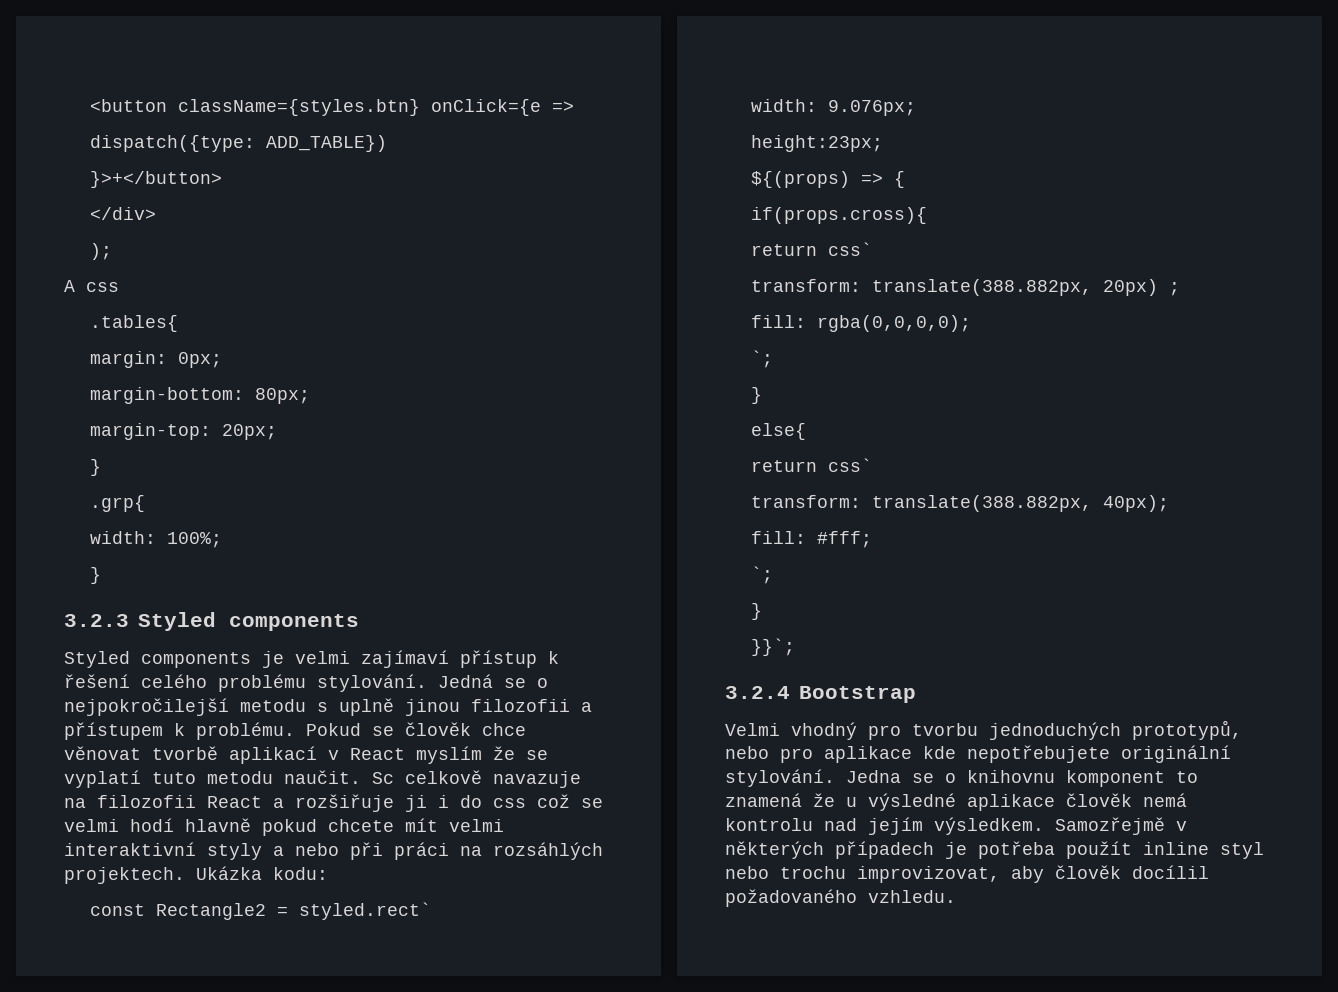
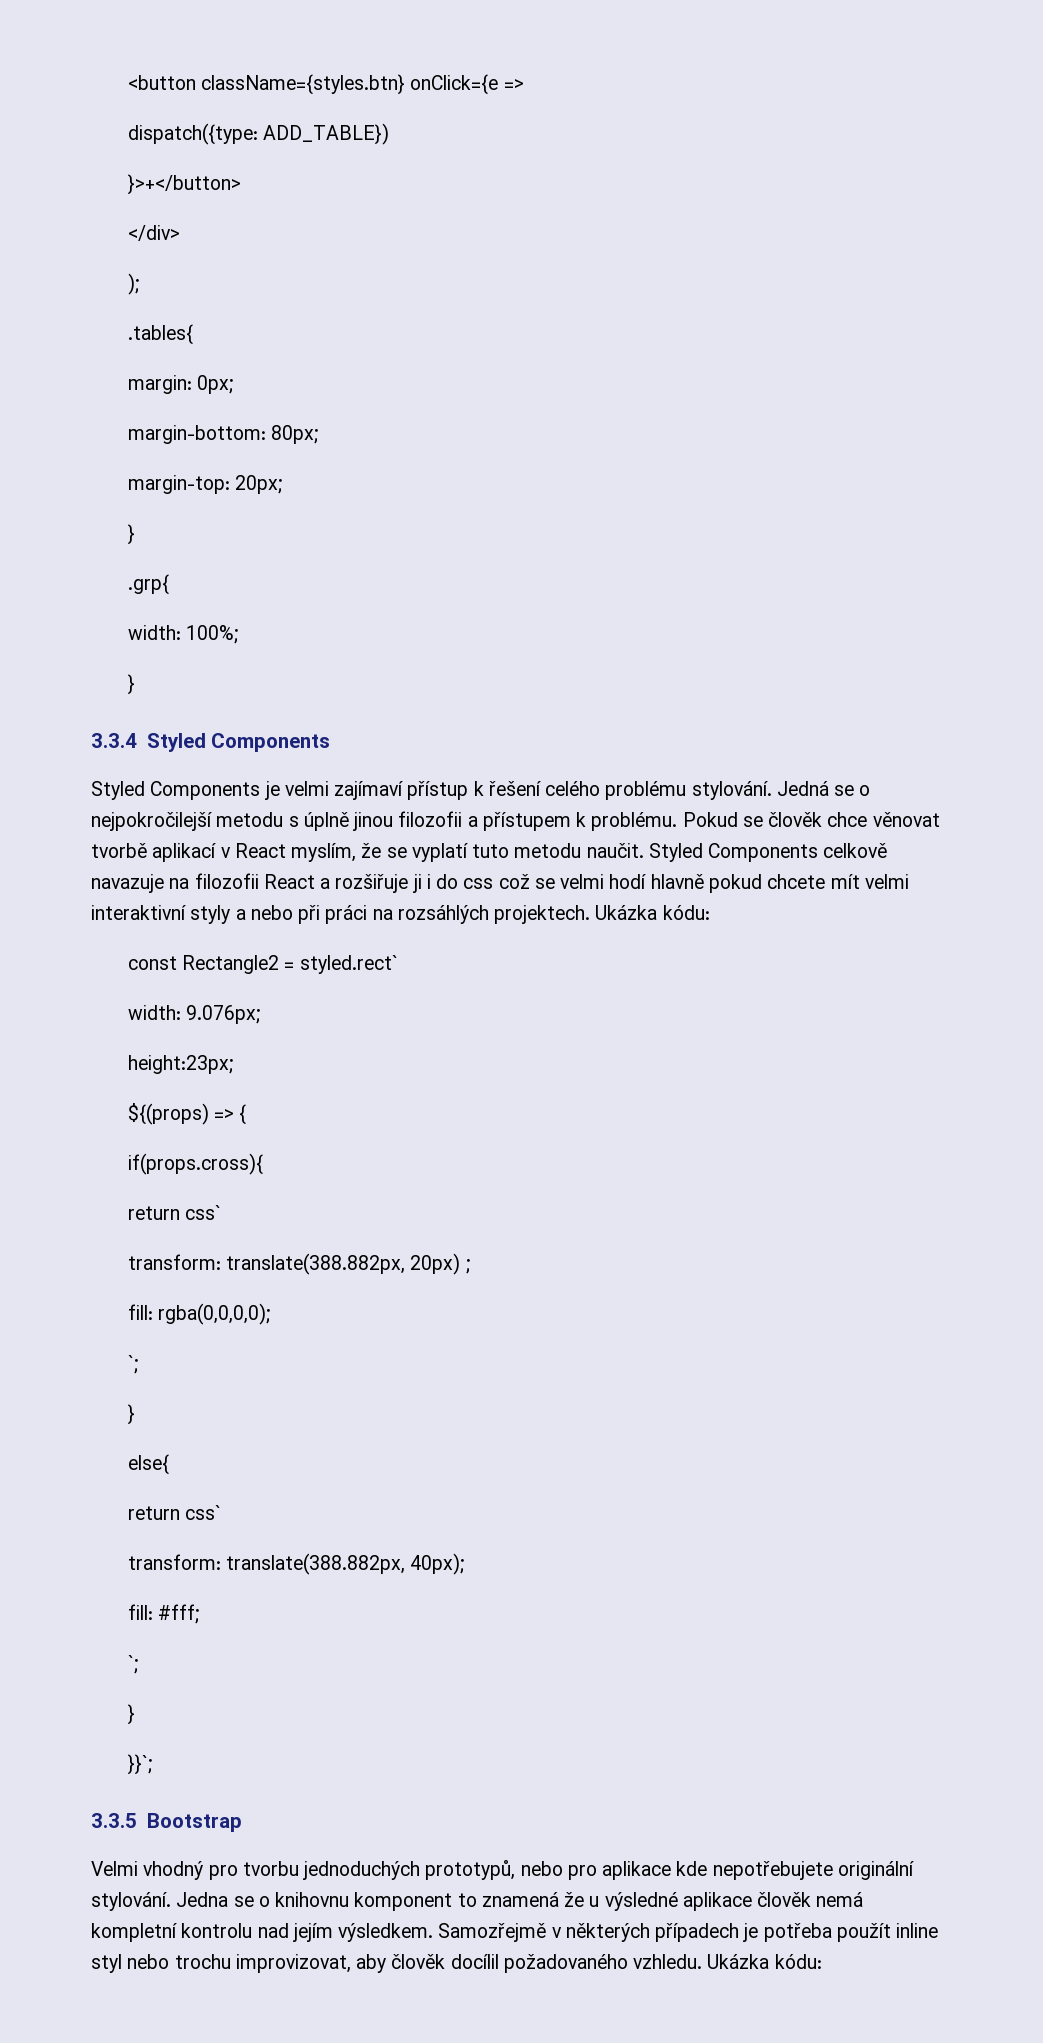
[64,280,119,292] // A css -> (139, 284) none
[64,612,359,631] [64,651,251,668] 3.2.3 Styled components // Styled components -> [91,733,331,752] [91,781,261,800] 3.3.4 Styled Components // Styled Components
[339,698,394,716] uplně -> [303,812,349,831] úplně
[416,746,482,764] myslím -> [291,843,357,862] myslím,
[372,772,394,784] Sc -> [648,843,819,862] Styled Components
[273,867,328,880] kodu: -> [662,905,710,920] kódu:
[725,686,790,699] 3.2.4 -> [91,1813,137,1828] 3.3.5
(1187, 800) none -> [91,1923,177,1942] kompletní
(956, 896) none -> [707,1954,822,1969] Ukázka kódu:

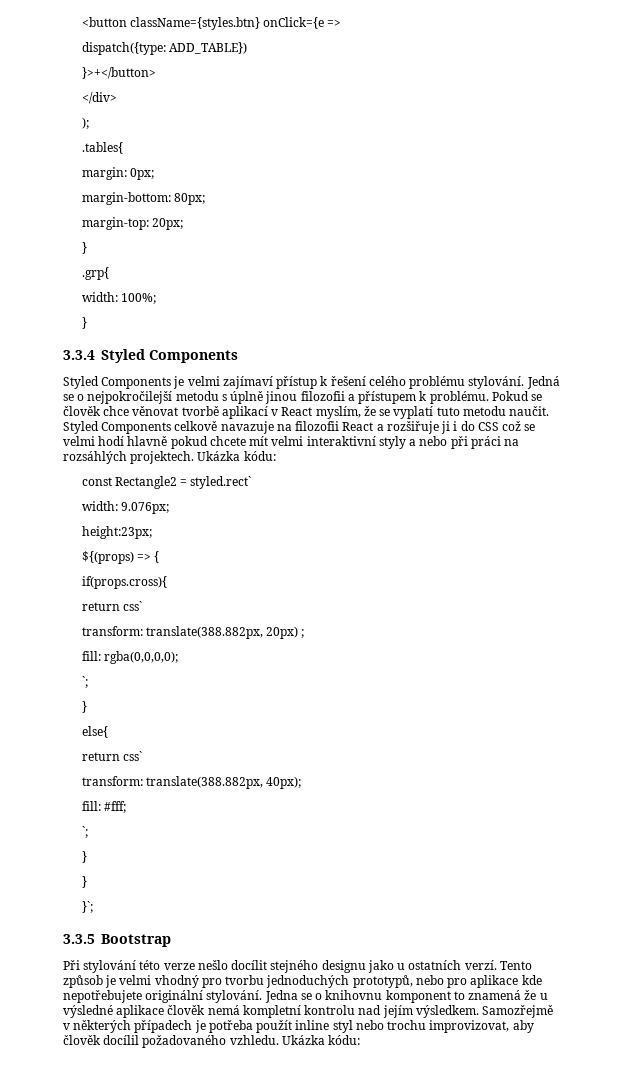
[463,878,494,889] css -> [477,422,499,431] CSS
[127,1754,152,1775] }}`; -> [81,876,87,888] [81,901,93,913] } // }`;
[91,1861,138,1876] Velmi -> [63,960,532,973] [63,975,152,988] Při stylování této verze nešlo docílit stejného designu jako u ostatních verzí. Tento způsob je velmi

